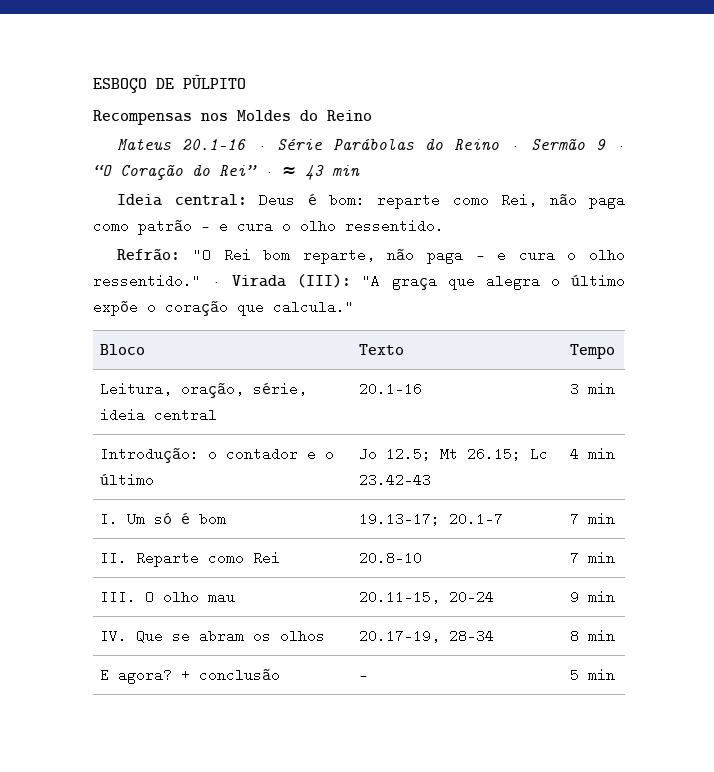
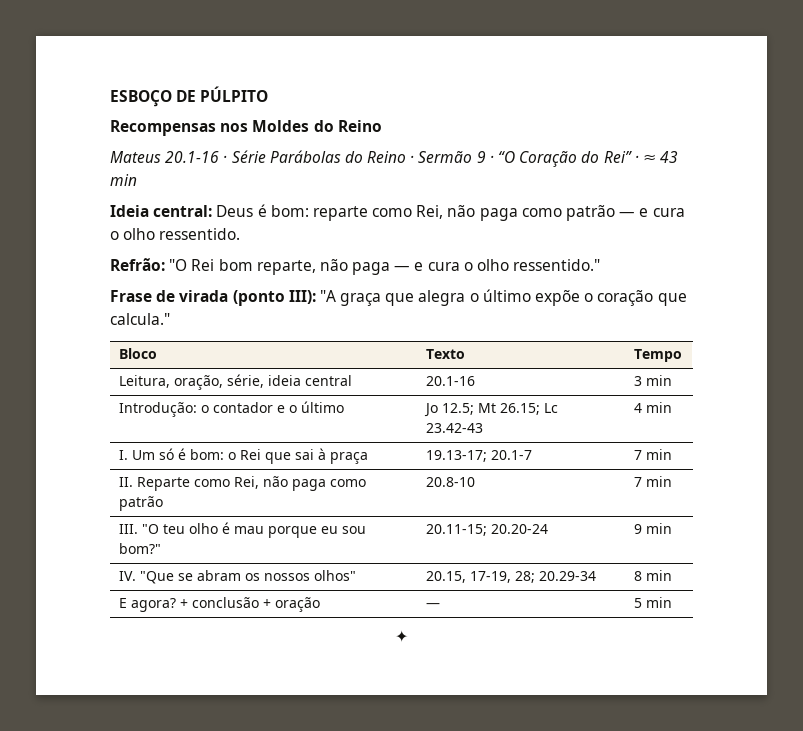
[212,274,352,288] · Virada (III): -> [110,290,316,306] // Frase de virada (ponto III):
[199,512,227,526] bom -> [189,448,368,464] bom: o Rei que sai à praça
[253,551,281,565] Rei -> [233,476,366,491] [118,496,163,511] Rei, não paga como patrão
[145,590,236,604] [359,590,495,604] O olho mau | 20.11-15, 20-24 -> [141,522,366,538] [118,543,161,554] [425,524,548,536] "O teu olho é mau porque eu sou bom?" | 20.11-15; 20.20-24
[136,629,164,643] Que -> [139,571,174,584] "Que
[280,631,326,641] [359,629,495,643] olhos | 20.17-19, 28-34 -> [263,570,356,581] [425,571,596,583] nossos olhos" | 20.15, 17-19, 28; 20.29-34
(281, 675) none -> [262,597,320,612] + oração
(616, 674) none -> [395,630,408,643] // ✦

